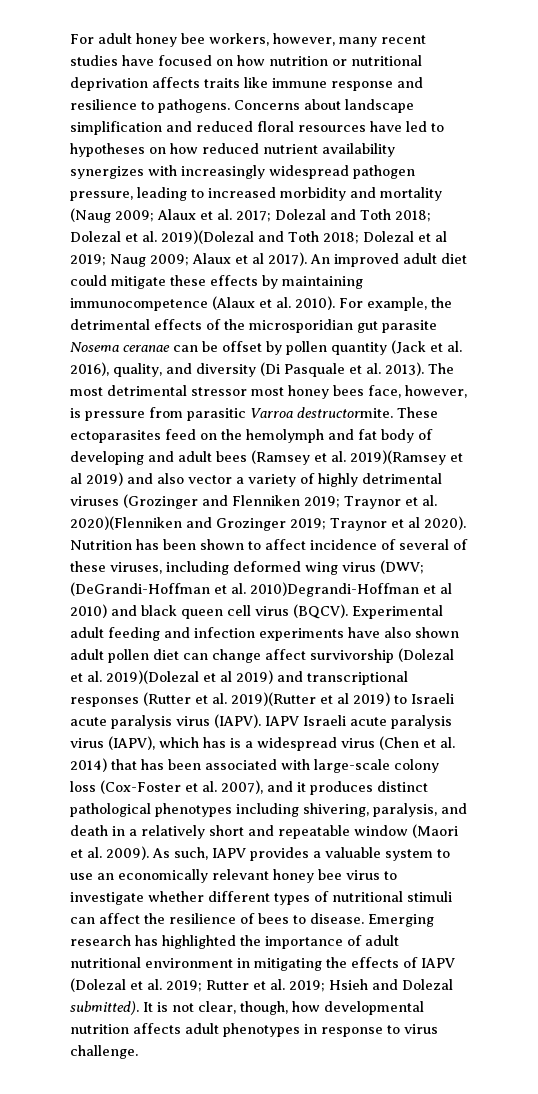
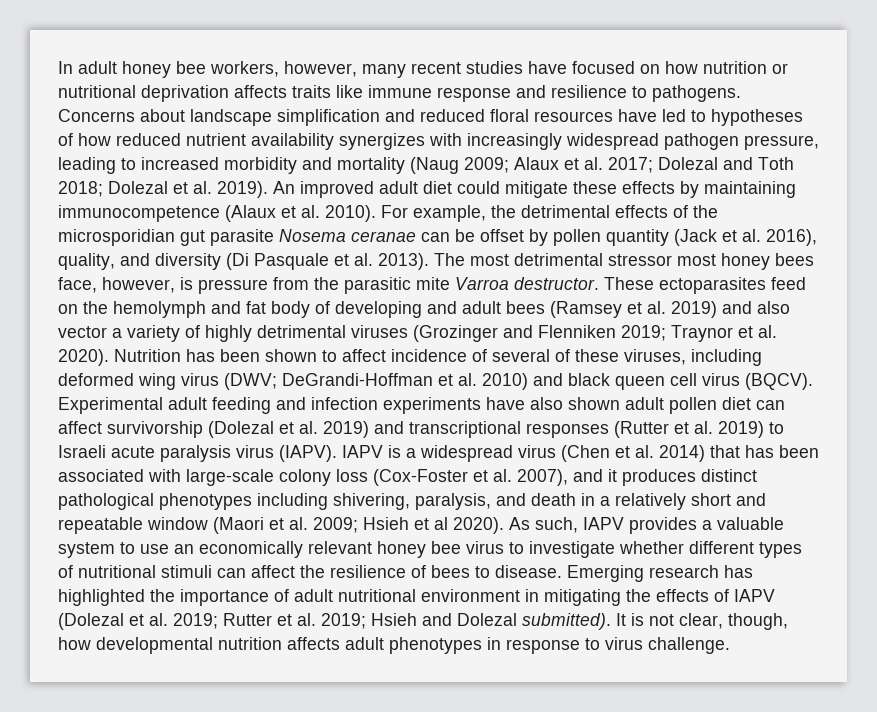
[70,34,94,44] For -> [58,61,73,74] In
[149,147,166,154] on -> [58,133,73,146] of
[161,230,447,244] [70,252,307,267] 2019)(Dolezal and Toth 2018; Dolezal et al 2019; Naug 2009; Alaux et al 2017). -> [217,181,268,198] 2019).
[187,407,393,421] parasitic Varroa destructormite. -> [314,277,599,294] the parasitic mite Varroa destructor.
[350,450,463,465] [70,473,82,484] 2019)(Ramsey et al -> (666, 307) none
[70,516,420,531] 2020)(Flenniken and Grozinger 2019; Traynor et al -> (777, 331) none
[70,582,452,597] (DeGrandi-Hoffman et al. 2010)Degrandi-Hoffman et al -> [282,373,477,386] DeGrandi-Hoffman et al.
[212,649,261,663] change -> (785, 405) none
[106,670,232,684] 2019)(Dolezal et al -> (318, 427) none
[231,692,349,706] 2019)(Rutter et al -> (713, 427) none
[303,715,452,729] [70,736,226,750] Israeli acute paralysis virus (IAPV), which has -> (383, 451) none
[106,846,149,860] 2009). -> [313,517,504,534] 2009; Hsieh et al 2020).

